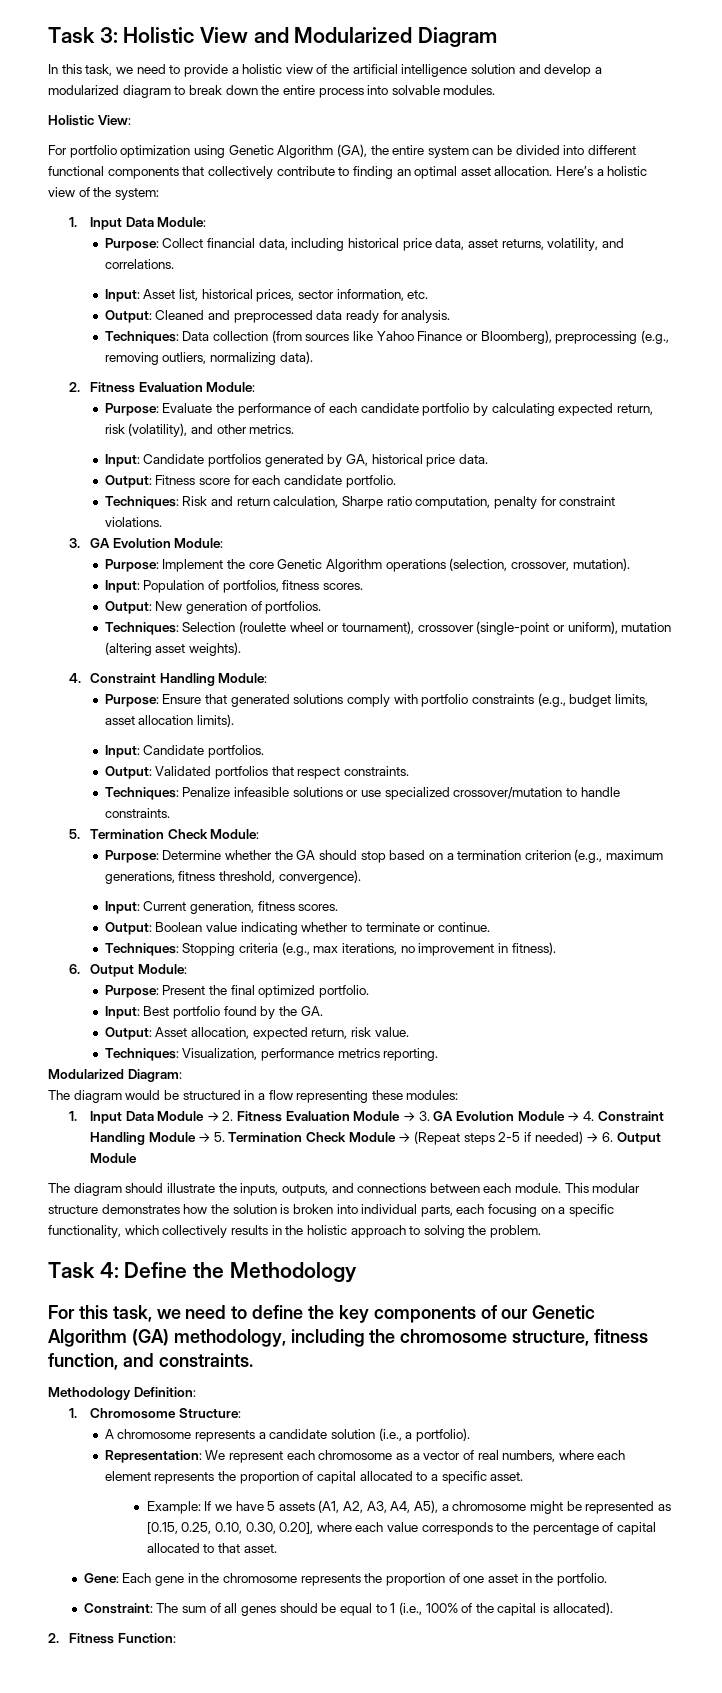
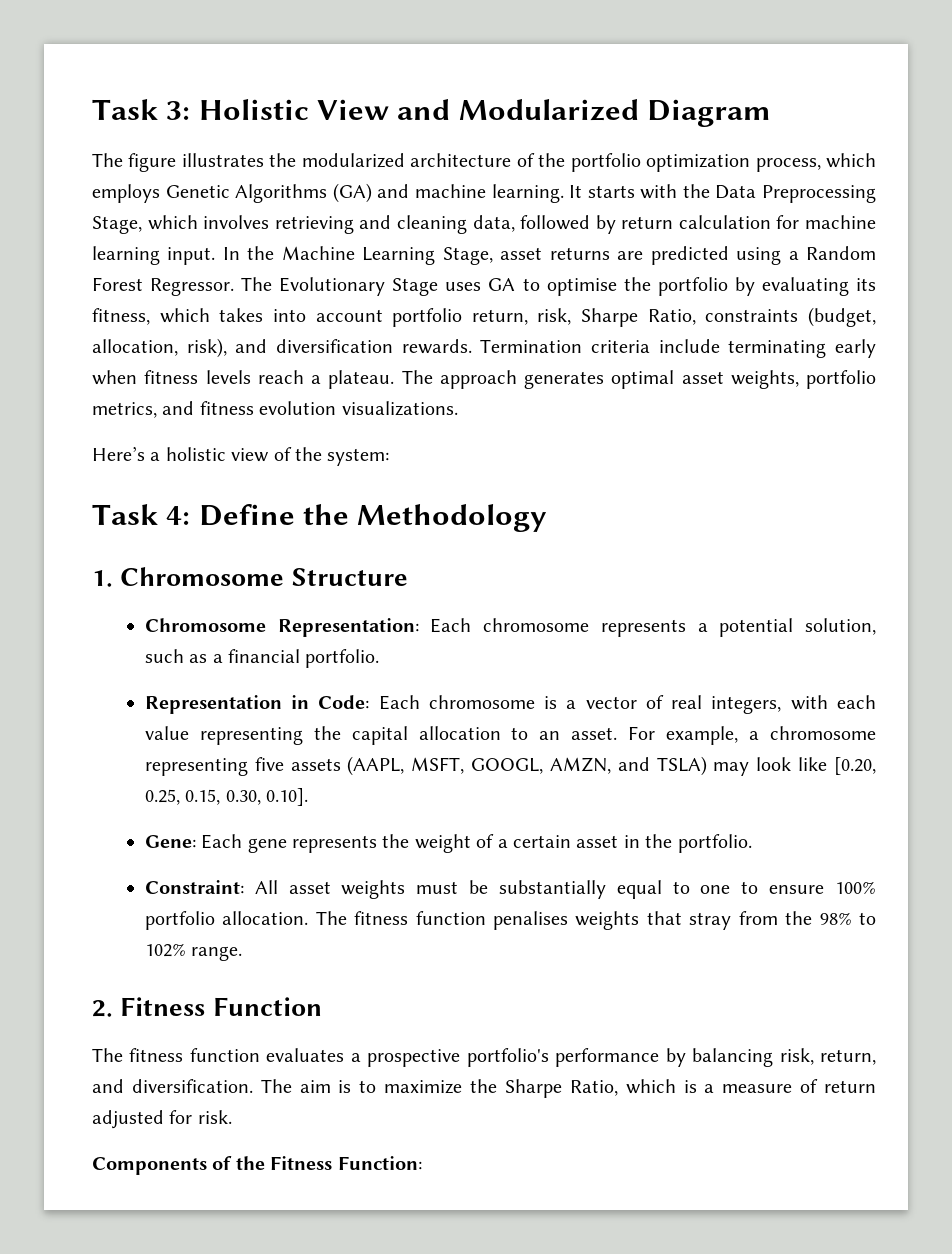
[48,64,602,77] [48,85,496,98] [48,115,131,126] [48,144,637,158] [48,166,553,179] In this task, we need to provide a holistic view of the artificial intelligence solution and develop a modularized diagram to break down the entire process into solvable modules. // Holistic View: // For portfolio optimization using Genetic Algorithm (GA), the entire system can be divided into different functional components that collectively contribute to finding an optimal asset allocation. -> [92,153,877,172] [92,183,876,203] [92,215,876,234] [92,246,876,265] [92,277,877,296] [92,307,876,327] [92,338,876,358] [92,370,876,389] [92,401,458,418] The figure illustrates the modularized architecture of the portfolio optimization process, which employs Genetic Algorithms (GA) and machine learning. It starts with the Data Preprocessing Stage, which involves retrieving and cleaning data, followed by return calculation for machine learning input. In the Machine Learning Stage, asset returns are predicted using a Random Forest Regressor. The Evolutionary Stage uses GA to optimise the portfolio by evaluating its fitness, which takes into account portfolio return, risk, Sharpe Ratio, constraints (budget, allocation, risk), and diversification rewards. Termination criteria include terminating early when fitness levels reach a plateau. The approach generates optimal asset weights, portfolio metrics, and fitness evolution visualizations. //
[68,217,207,230] [104,238,624,251] [104,259,174,269] [104,289,429,302] [104,310,451,323] [104,330,669,344] [104,351,313,365] [68,382,256,393] [104,403,653,416] [104,423,295,437] [104,454,488,467] [104,475,396,488] [104,496,616,509] [104,517,162,527] [68,538,224,548] [104,558,630,572] [104,580,363,593] [104,601,322,614] [104,621,672,635] [104,642,242,656] [68,673,268,686] [104,693,648,707] [104,714,235,727] [104,745,265,758] [104,766,409,779] [104,787,620,800] [104,808,170,818] [68,829,260,839] [104,849,664,863] [104,870,361,884] [104,901,339,914] [104,922,490,935] [104,942,556,956] [68,964,187,977] [104,985,369,998] [104,1006,323,1019] [104,1027,409,1040] [104,1048,439,1061] [48,1069,182,1082] [48,1090,459,1103] [68,1111,664,1124] [89,1131,661,1145] [89,1153,137,1163] [48,1183,641,1196] [48,1204,615,1217] [48,1225,542,1238] // 1. Input Data Module: // Purpose: Collect financial data, including historical price data, asset returns, volatility, and correlations. // Input: Asset list, historical prices, sector information, etc. // Output: Cleaned and preprocessed data ready for analysis. // Techniques: Data collection (from sources like Yahoo Finance or Bloomberg), preprocessing (e.g., removing outliers, normalizing data). // 2. Fitness Evaluation Module: // Purpose: Evaluate the performance of each candidate portfolio by calculating expected return, risk (volatility), and other metrics. // Input: Candidate portfolios generated by GA, historical price data. // Output: Fitness score for each candidate portfolio. // Techniques: Risk and return calculation, Sharpe ratio computation, penalty for constraint violations. // 3. GA Evolution Module: // Purpose: Implement the core Genetic Algorithm operations (selection, crossover, mutation). // Input: Population of portfolios, fitness scores. // Output: New generation of portfolios. // Techniques: Selection (roulette wheel or tournament), crossover (single-point or uniform), mutation (altering asset weights). // 4. Constraint Handling Module: // Purpose: Ensure that generated solutions comply with portfolio constraints (e.g., budget limits, asset allocation limits). // Input: Candidate portfolios. // Output: Validated portfolios that respect constraints. // Techniques: Penalize infeasible solutions or use specialized crossover/mutation to handle constraints. // 5. Termination Check Module: // Purpose: Determine whether the GA should stop based on a termination criterion (e.g., maximum generations, fitness threshold, convergence). // Input: Current generation, fitness scores. // Output: Boolean value indicating whether to terminate or continue. // Techniques: Stopping criteria (e.g., max iterations, no improvement in fitness). // 6. Output Module: // Purpose: Present the final optimized portfolio. // Input: Best portfolio found by the GA. // Output: Asset allocation, expected return, risk value. // Techniques: Visualization, performance metrics reporting. // Modularized Diagram: // The diagram would be structured in a flow representing these modules: // 1. Input Data Module → 2. Fitness Evaluation Module → 3. GA Evolution Module → 4. Constraint Handling Module → 5. Termination Check Module → (Repeat steps 2-5 if needed) → 6. Output Module // The diagram should illustrate the inputs, outputs, and connections between each module. This modular structure demonstrates how the solution is broken into individual parts, each focusing on a specific functionality, which collectively results in the holistic approach to solving the problem. -> (390, 457) none
[48,1305,596,1323] [48,1329,649,1347] [48,1353,253,1370] [48,1387,196,1400] [68,1408,241,1419] [104,1428,470,1442] [104,1450,626,1463] [104,1471,524,1484] [146,1500,671,1514] [146,1522,656,1535] [146,1543,277,1553] [83,1573,485,1586] For this task, we need to define the key components of our Genetic Algorithm (GA) methodology, including the chromosome structure, fitness function, and constraints. // Methodology Definition: // 1. Chromosome Structure: // A chromosome represents a candidate solution (i.e., a portfolio). // Representation: We represent each chromosome as a vector of real numbers, where each element represents the proportion of capital allocated to a specific asset. // Example: If we have 5 assets (A1, A2, A3, A4, A5), a chromosome might be represented as [0.15, 0.25, 0.10, 0.30, 0.20], where each value corresponds to the percentage of capital allocated to that asset. // Gene: Each gene in the chromosome represents the proportion of one -> [92,567,408,587] [144,618,876,637] [144,649,380,668] [144,695,877,714] [144,726,876,745] [144,756,877,776] [144,788,309,806] [144,834,572,853] 1. Chromosome Structure // Chromosome Representation: Each chromosome represents a potential solution, such as a financial portfolio. // Representation in Code: Each chromosome is a vector of real integers, with each value representing the capital allocation to an asset. For example, a chromosome representing five assets (AAPL, MSFT, GOOGL, AMZN, and TSLA) may look like [0.20, 0.25, 0.15, 0.30, 0.10]. // Gene: Each gene represents the weight of a certain
[156,1602,613,1616] [48,1633,59,1643] The sum of all genes should be equal to 1 (i.e., 100% of the capital is allocated). // 2. -> [254,880,877,899] [144,911,876,930] [144,943,243,961] [92,997,322,1017] [92,1048,877,1067] [92,1079,877,1098] [92,1110,232,1129] [92,1156,265,1175] All asset weights must be substantially equal to one to ensure 100% portfolio allocation. The fitness function penalises weights that stray from the 98% to 102% range. // 2. Fitness Function // The fitness function evaluates a prospective portfolio's performance by balancing risk, return, and diversification. The aim is to maximize the Sharpe Ratio, which is a measure of return adjusted for risk. // Components of the

